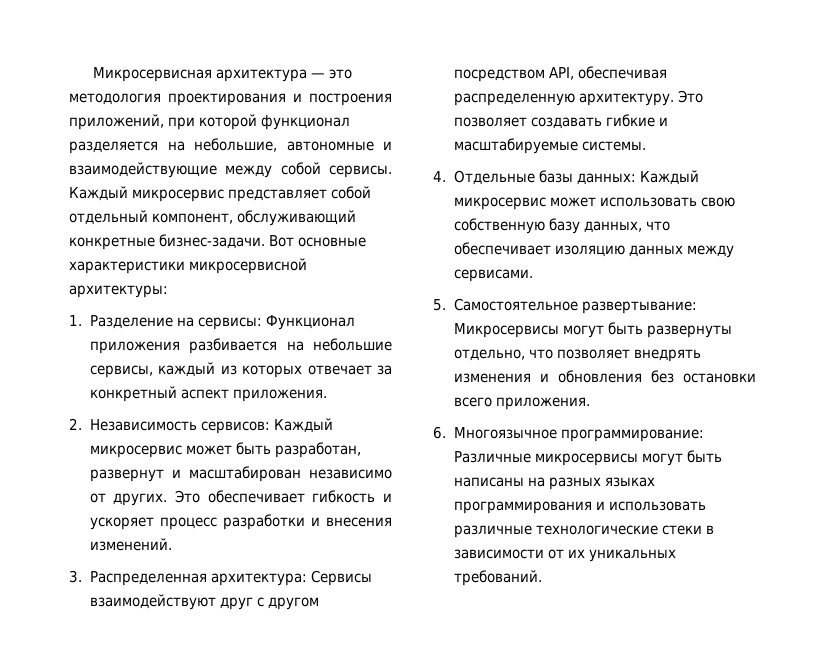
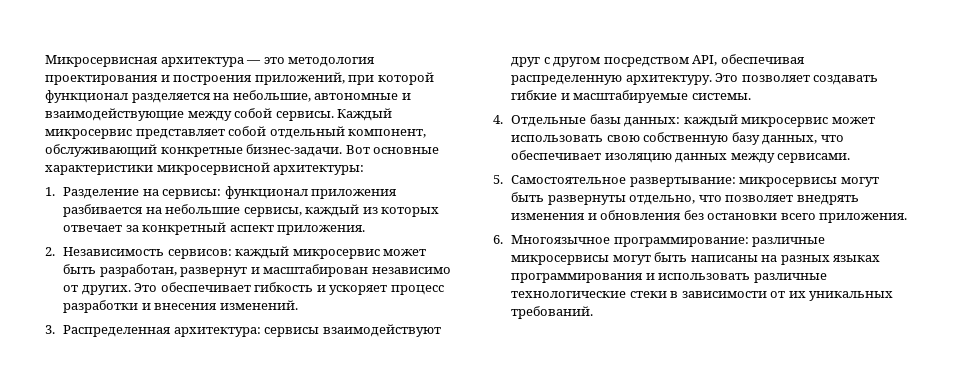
[265,315,355,330] Функционал -> [224,186,308,199] функционал
[273,418,333,433] Каждый -> [235,246,290,259] каждый
[310,570,372,586] Сервисы -> [264,327,320,337] сервисы
[639,170,699,185] Каждый -> [683,114,738,127] каждый
[453,323,559,338] Микросервисы -> [739,177,838,187] микросервисы
[453,451,531,463] Различные -> [752,237,826,247] различные

